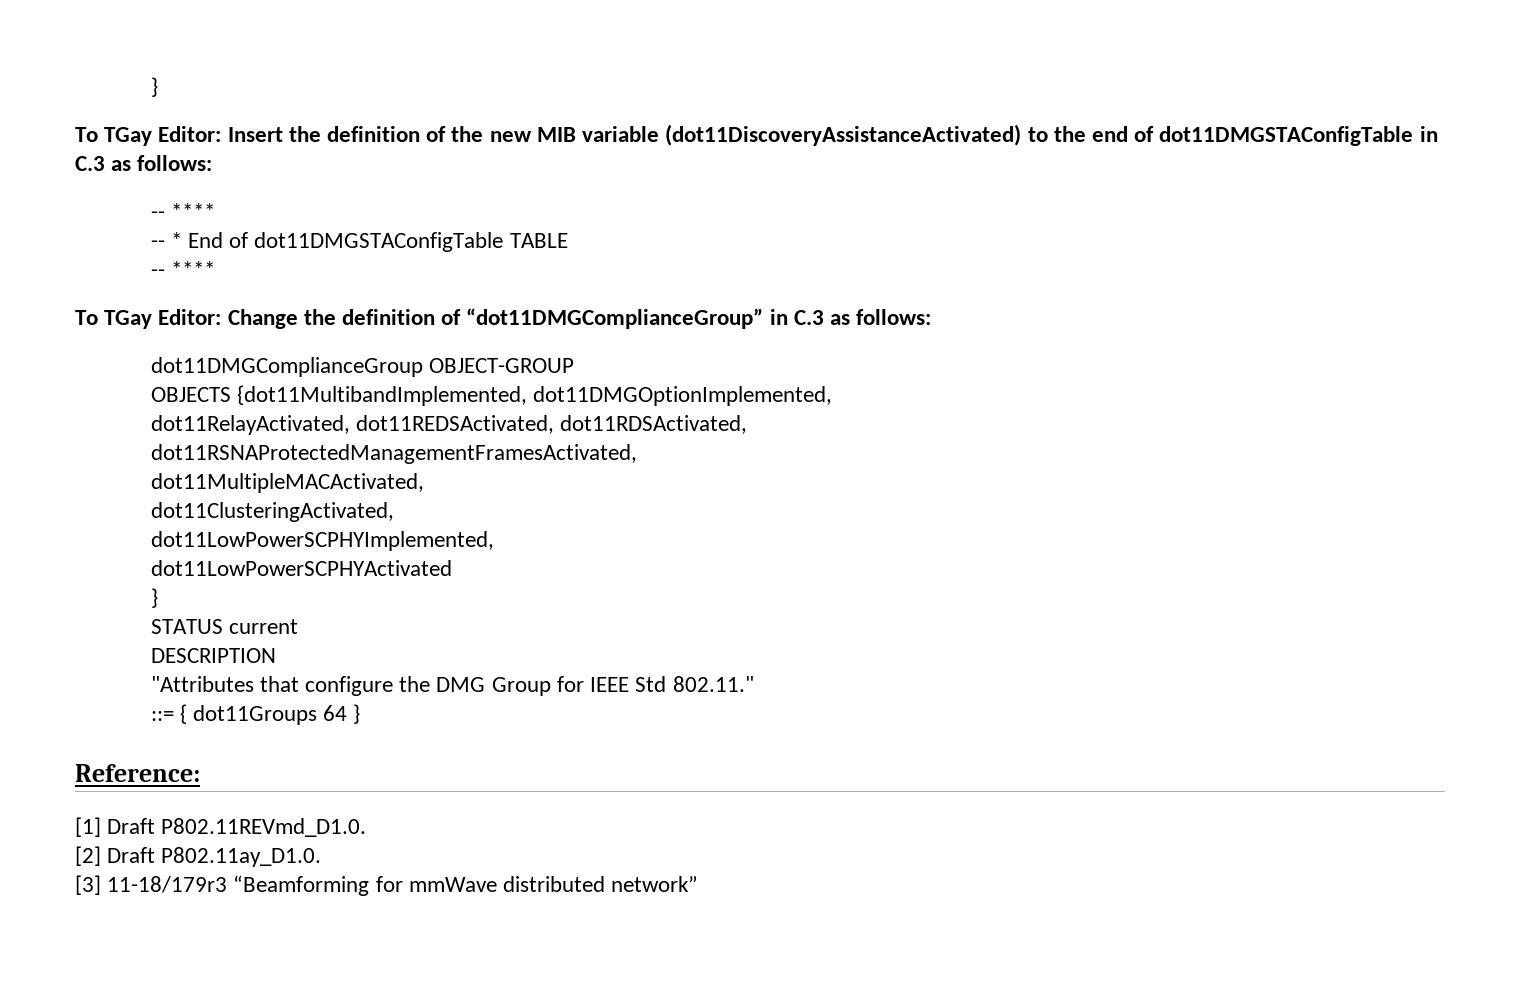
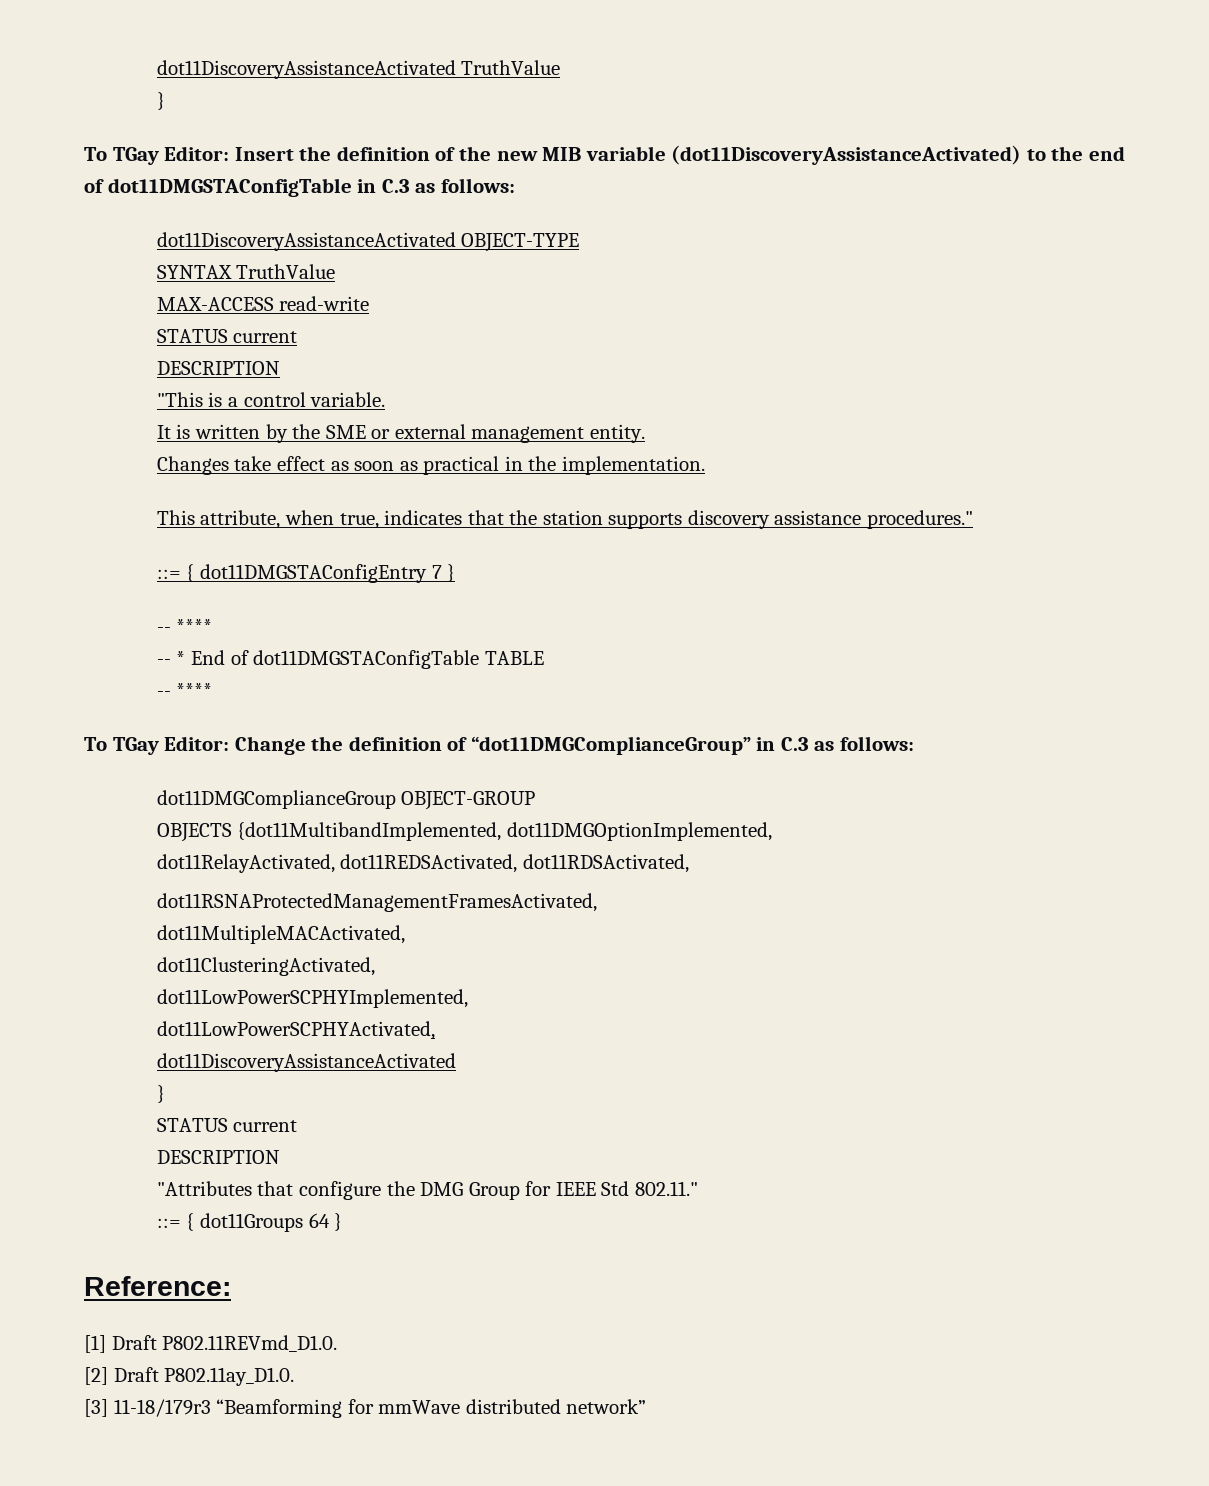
(150, 87) none -> [156,60,561,79] dot11DiscoveryAssistanceActivated TruthValue //
(213, 163) none -> [156,232,580,252] [156,264,336,279] [156,296,370,311] [156,329,298,343] [156,361,280,375] [156,392,386,407] [156,424,645,443] [156,456,705,475] [156,510,973,529] [156,564,456,583] // dot11DiscoveryAssistanceActivated OBJECT-TYPE // SYNTAX TruthValue // MAX-ACCESS read-write // STATUS current // DESCRIPTION // "This is a control variable. // It is written by the SME or external management entity. // Changes take effect as soon as practical in the implementation. // This attribute, when true, indicates that the station supports discovery assistance procedures." // ::= { dot11DMGSTAConfigEntry 7 }
[150,560,452,576] dot11LowPowerSCPHYActivated -> [156,1021,435,1040] [156,1053,456,1072] dot11LowPowerSCPHYActivated, // dot11DiscoveryAssistanceActivated

